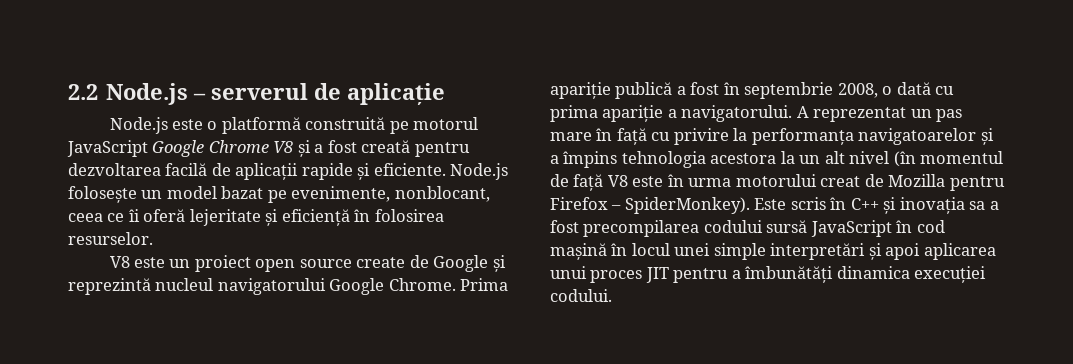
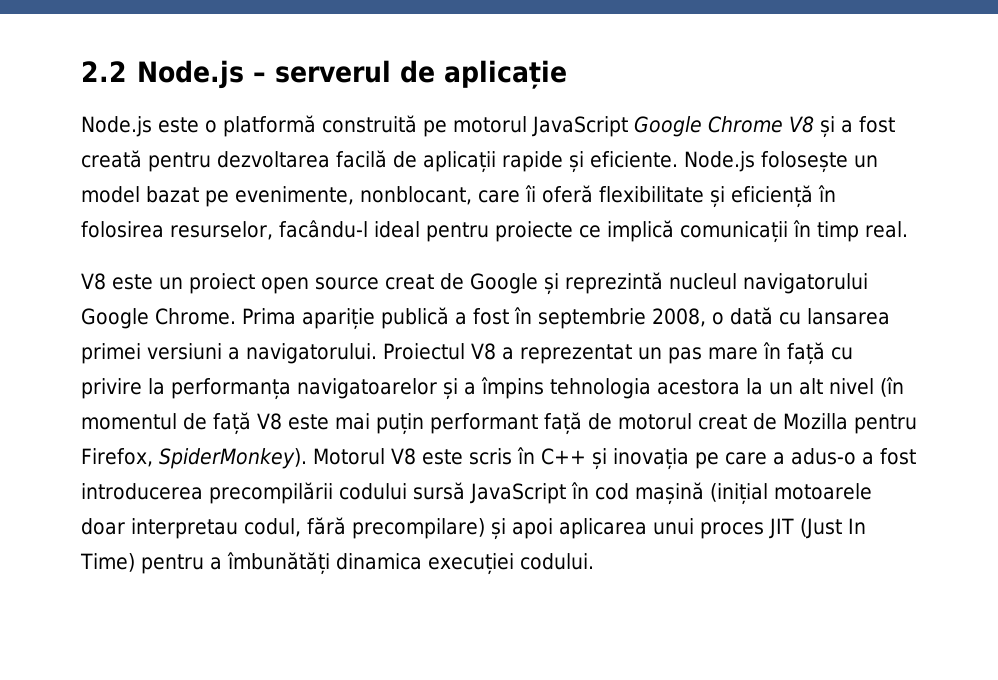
[68,213,125,222] ceea ce -> [478,190,520,203] care
[189,209,261,226] lejeritate -> [599,186,704,203] flexibilitate
[68,232,153,245] resurselor. -> [170,220,908,243] resurselor, facându-l ideal pentru proiecte ce implică comunicații în timp real.
[356,257,406,268] create -> [385,274,434,290] creat
[550,105,809,122] prima apariție a navigatorului. A -> [807,308,890,325] [81,343,514,364] lansarea primei versiuni a navigatorului. Proiectul V8 a
[667,174,1005,191] [550,197,787,214] în urma motorului creat de Mozilla pentru Firefox – SpiderMonkey). Este -> [335,412,917,435] [81,448,463,469] mai puțin performant față de motorul creat de Mozilla pentru Firefox, SpiderMonkey). Motorul V8 este
[969,201,999,210] [550,220,700,237] sa a fost precompilarea -> [694,448,916,469] [81,482,333,504] pe care a adus-o a fost introducerea precompilării
[611,243,866,260] în locul unei simple interpretări -> [710,483,872,505] [81,517,485,539] (inițial motoarele doar interpretau codul, fără precompilare)
(669, 275) none -> [800,518,866,539] [80,553,135,572] (Just In Time)

